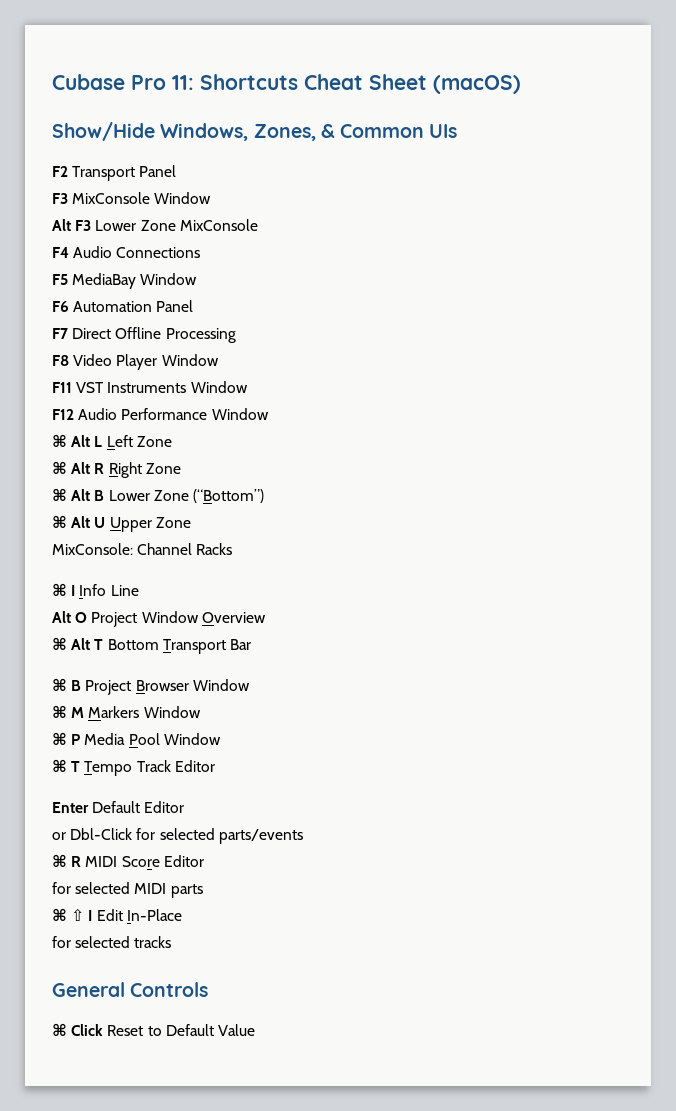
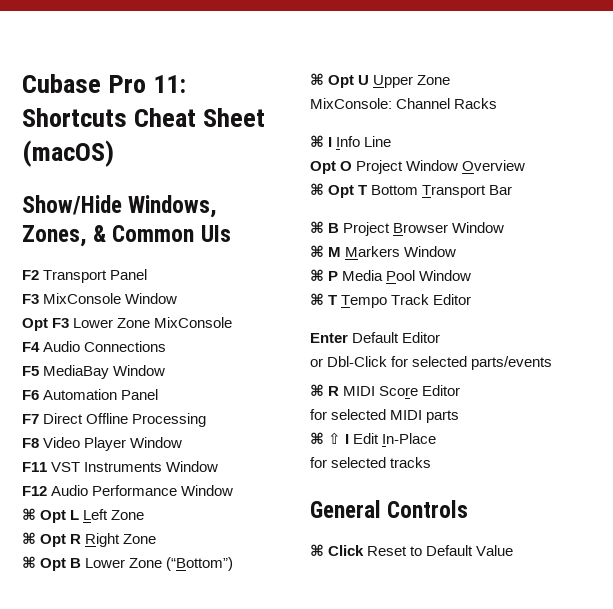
[52,219,71,231] Alt -> [22,318,48,331] Opt
[71,435,91,447] Alt -> [40,510,67,523] Opt
[71,462,91,474] Alt -> [40,534,67,547] Opt
[71,489,91,501] Alt -> [40,558,67,571] Opt
[71,516,91,528] Alt -> [328,75,355,88] Opt
[52,611,71,623] Alt -> [310,161,336,174] Opt
[71,638,91,650] Alt -> [328,185,355,198] Opt

